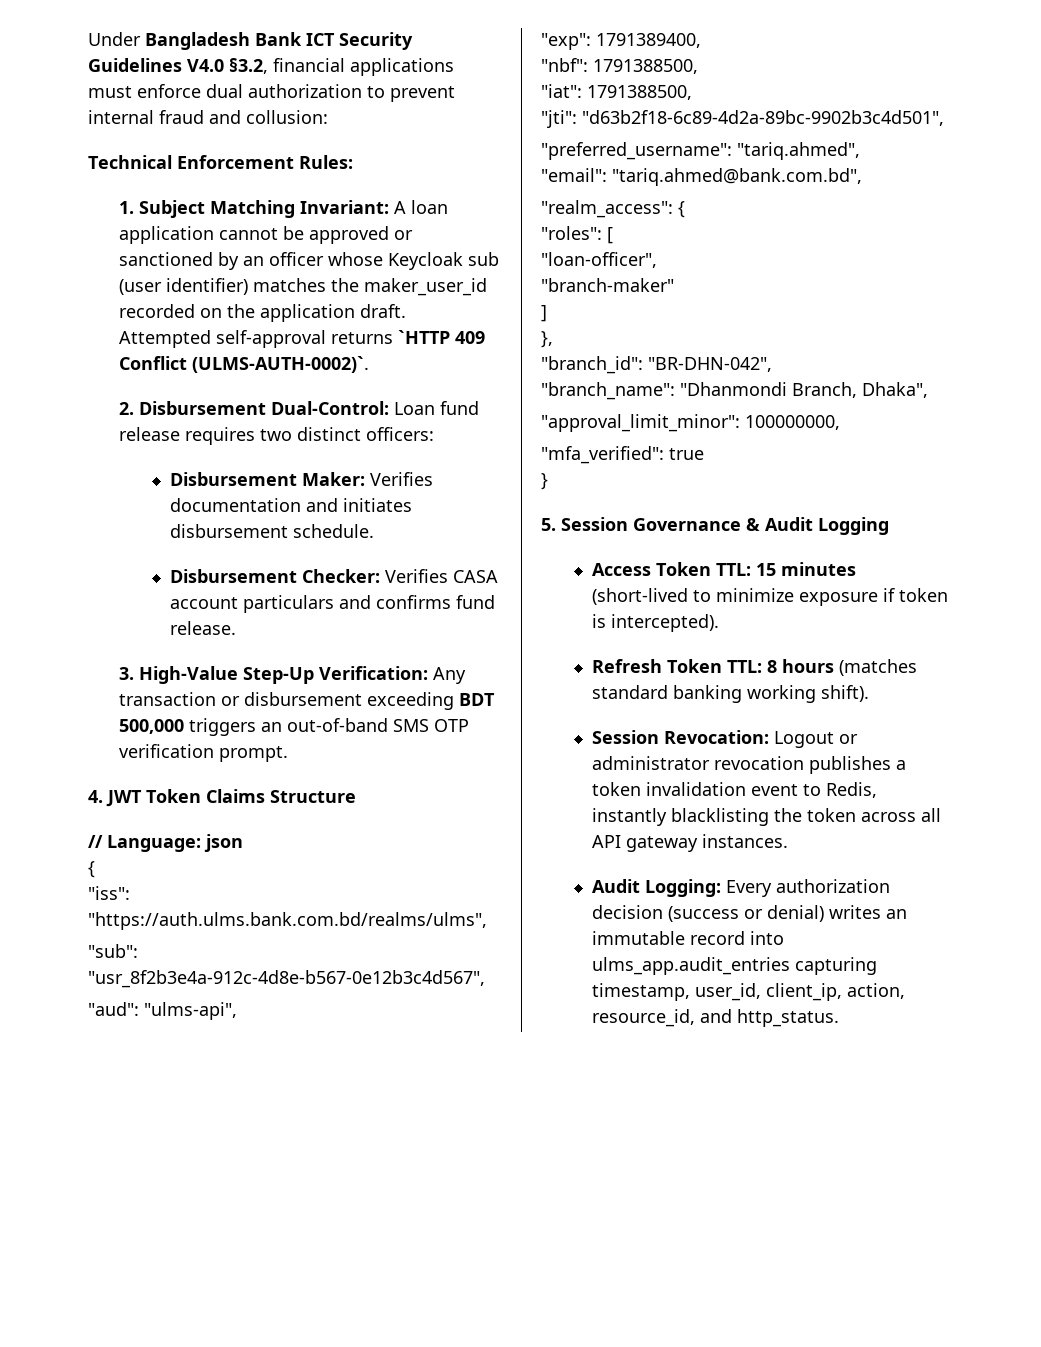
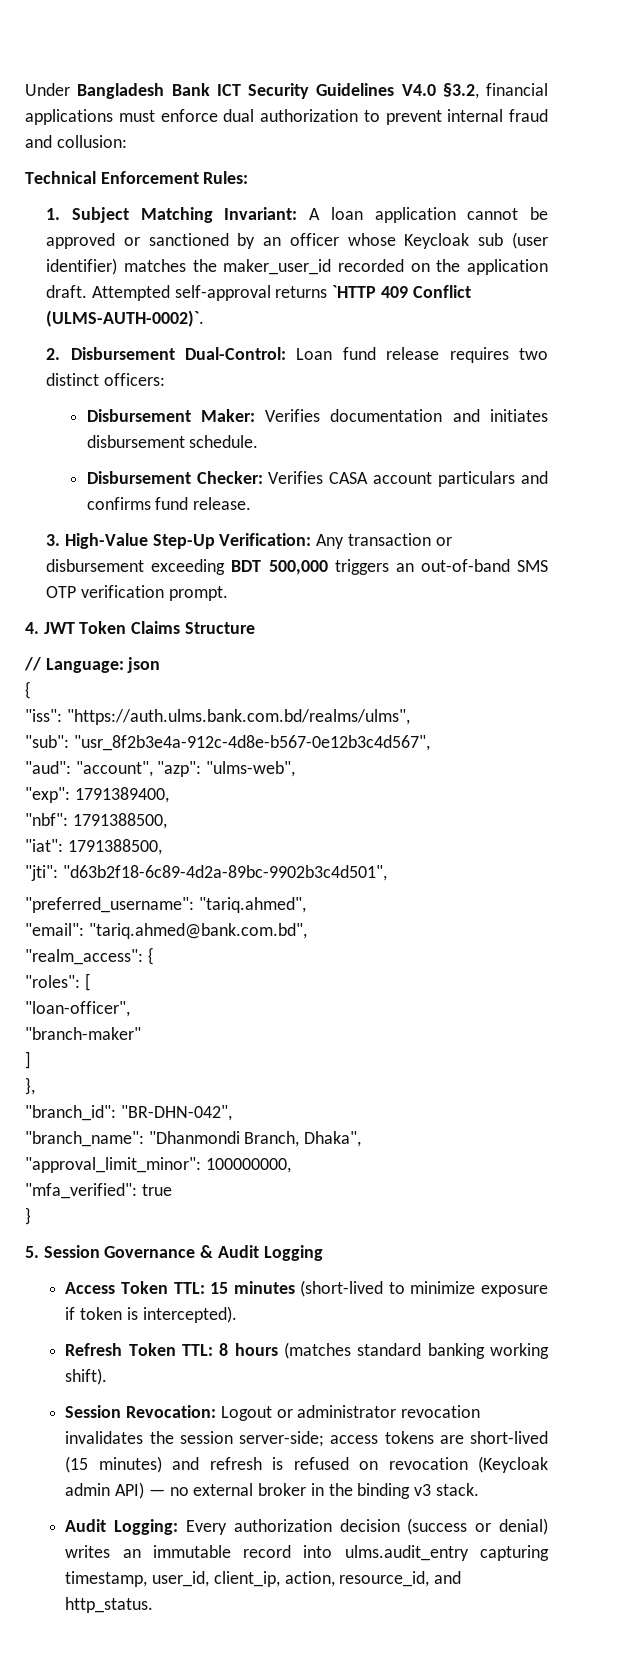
[144,1002,237,1020] "ulms-api", -> [75,761,296,777] "account", "azp": "ulms-web",
[808,756,906,774] [591,782,877,798] [591,808,941,826] [591,834,788,852] publishes a token invalidation event to Redis, instantly blacklisting the token across all API gateway instances. -> [65,1431,549,1447] [65,1456,548,1473] [65,1482,479,1499] invalidates the session server-side; access tokens are short-lived (15 minutes) and refresh is refused on revocation (Keycloak admin API) — no external broker in the binding v3 stack.
[591,957,790,975] ulms_app.audit_entries -> [344,1545,469,1561] ulms.audit_entry

